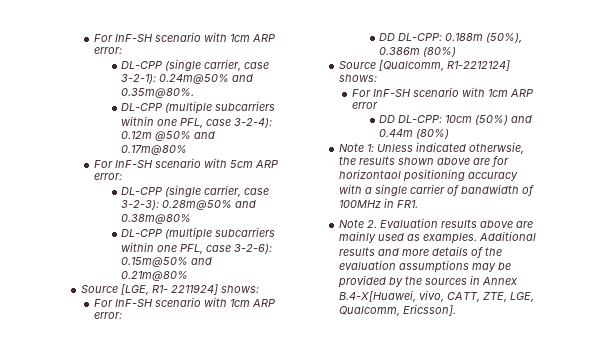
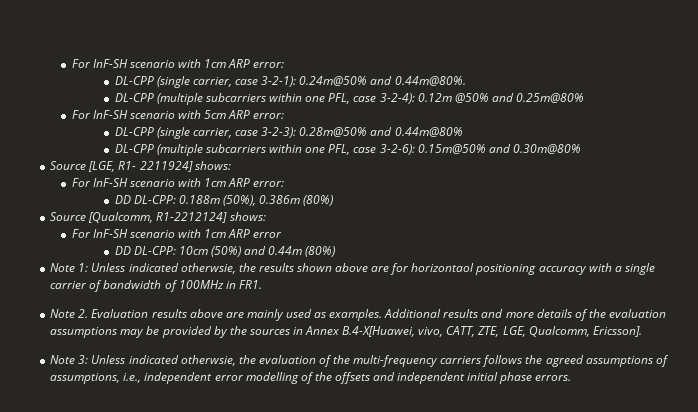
[121,88,195,98] 0.35m@80%. -> [394,76,466,86] 0.44m@80%.
[121,145,188,155] 0.17m@80% -> [515,93,584,103] 0.25m@80%
[121,214,192,224] 0.38m@80% -> [394,127,463,137] 0.44m@80%
[121,271,189,281] 0.21m@80% -> [512,144,581,154] 0.30m@80%
(456, 310) none -> [50,355,669,367] [50,372,572,384] // Note 3: Unless indicated otherwsie, the evaluation of the multi-frequency carriers follows the agreed assumptions of assumptions, i.e., independent error modelling of the offsets and independent initial phase errors.

